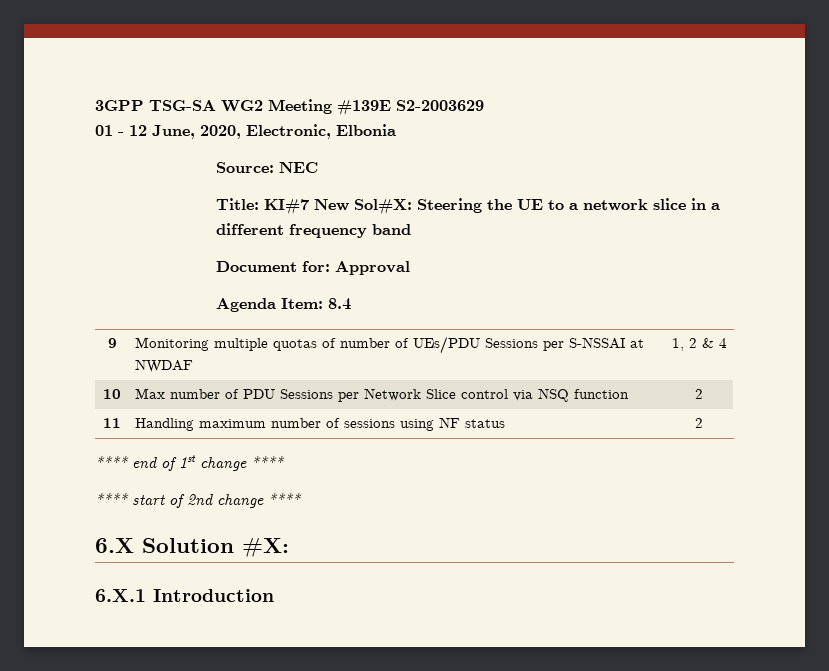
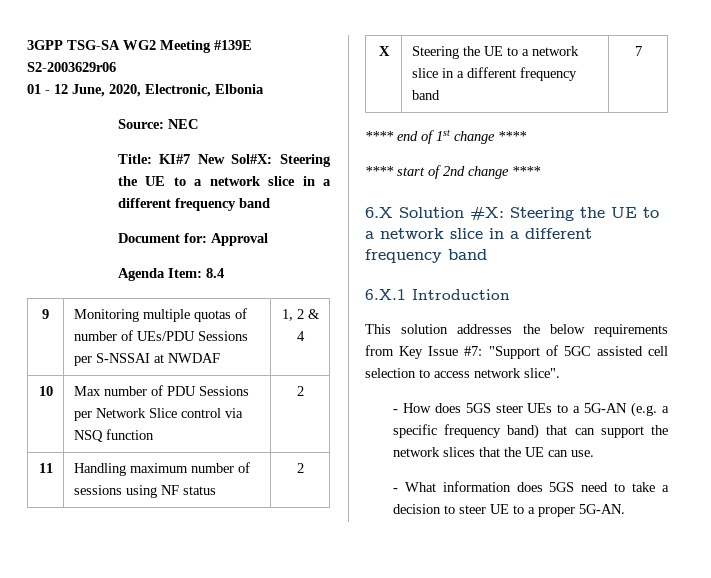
[396,100,484,111] S2-2003629 -> [27,62,116,72] S2-2003629r06
(703, 423) none -> [378,46,390,56] [411,46,579,59] [411,67,577,81] [411,90,440,100] [634,46,642,56] // X | Steering the UE to a network slice in a different frequency band | 7
[95,589,274,602] // 6.X.1 Introduction -> [510,207,659,221] [365,228,592,239] [365,249,487,263] [365,289,510,300] [365,324,668,337] [365,345,668,359] [365,368,560,378] [392,402,670,417] [392,424,668,439] [392,447,594,457] [392,481,670,492] [392,504,625,517] Steering the UE to a network slice in a different frequency band // 6.X.1 Introduction // This solution addresses the below requirements from Key Issue #7: "Support of 5GC assisted cell selection to access network slice". // - How does 5GS steer UEs to a 5G-AN (e.g. a specific frequency band) that can support the network slices that the UE can use. // - What information does 5GS need to take a decision to steer UE to a proper 5G-AN.

